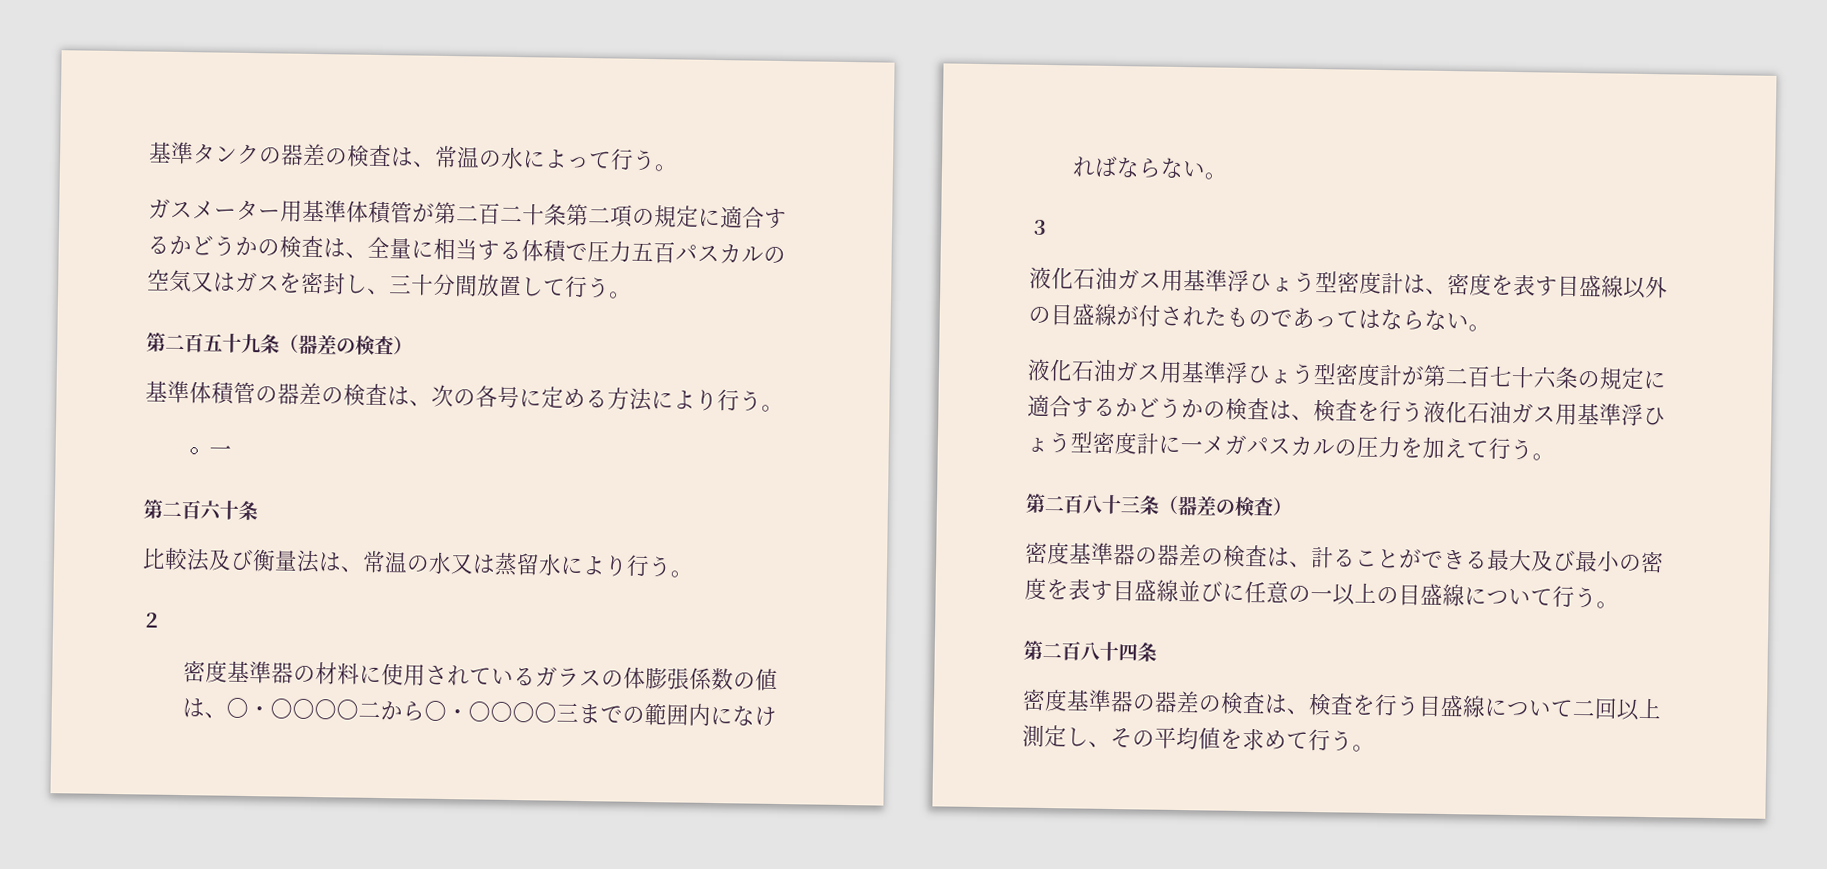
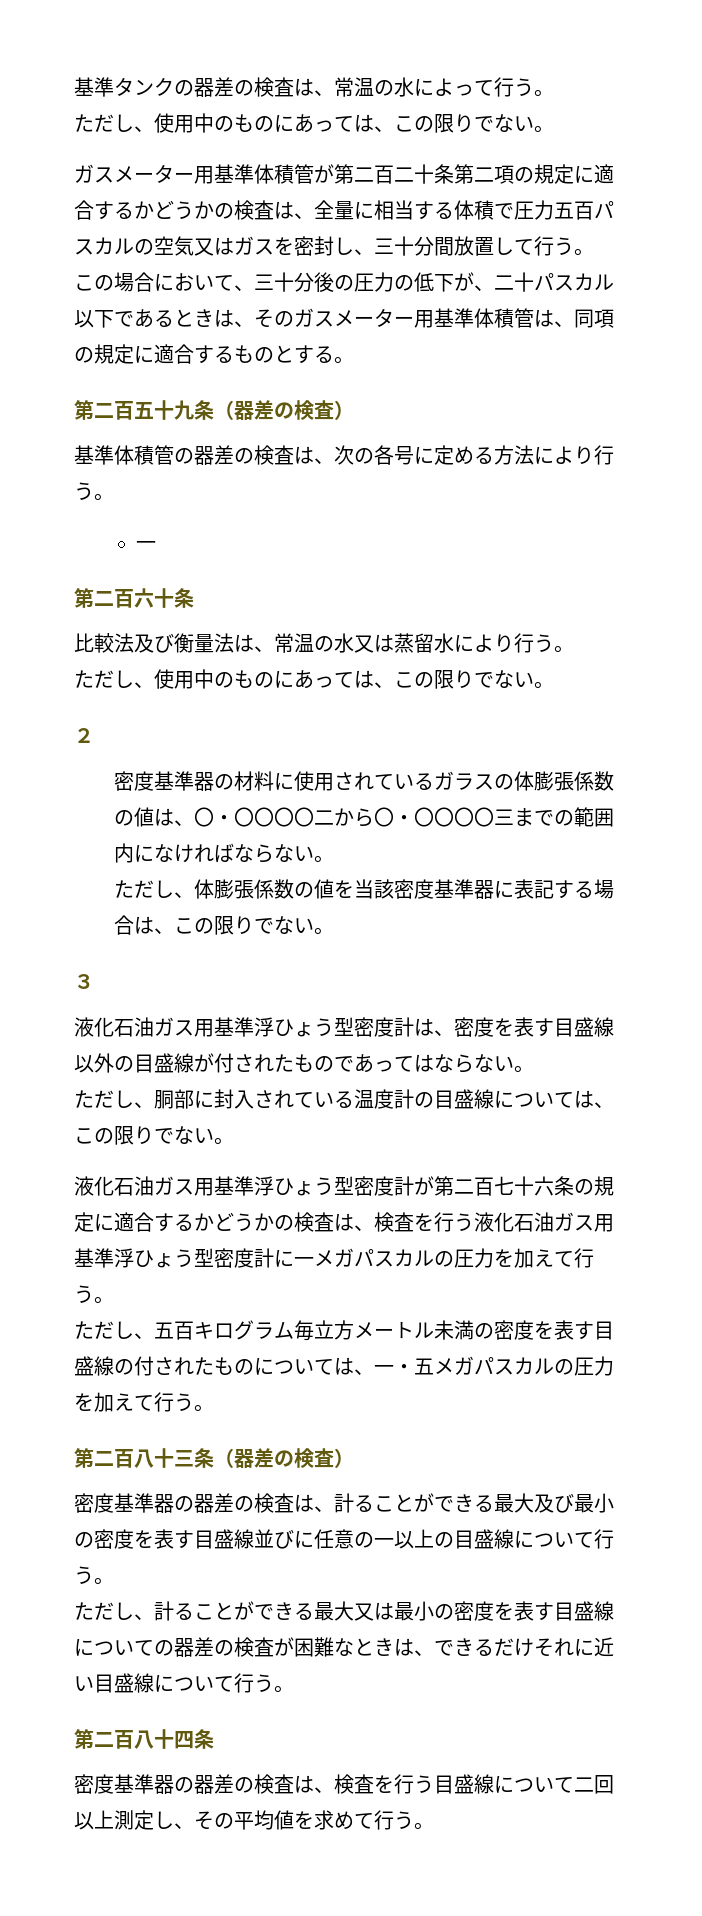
(678, 168) none -> [74,113,554,133] // ただし、使用中のものにあっては、この限りでない。
(632, 295) none -> [74,272,614,292] [74,308,614,328] [74,344,354,364] // この場合において、三十分後の圧力の低下が、二十パスカル以下であるときは、そのガスメーター用基準体積管は、同項の規定に適合するものとする。
(693, 574) none -> [74,669,554,689] // ただし、使用中のものにあっては、この限りでない。
(1227, 176) none -> [113,879,614,899] [113,915,334,935] // ただし、体膨張係数の値を当該密度基準器に表記する場合は、この限りでない。
(1491, 328) none -> [74,1089,614,1109] [74,1125,234,1145] // ただし、胴部に封入されている温度計の目盛線については、この限りでない。
(1555, 457) none -> [74,1320,614,1341] [74,1356,614,1376] [74,1392,214,1412] // ただし、五百キログラム毎立方メートル未満の密度を表す目盛線の付されたものについては、一・五メガパスカルの圧力を加えて行う。
(1619, 605) none -> [74,1601,614,1621] [74,1637,614,1657] [74,1673,294,1693] // ただし、計ることができる最大又は最小の密度を表す目盛線についての器差の検査が困難なときは、できるだけそれに近い目盛線について行う。

